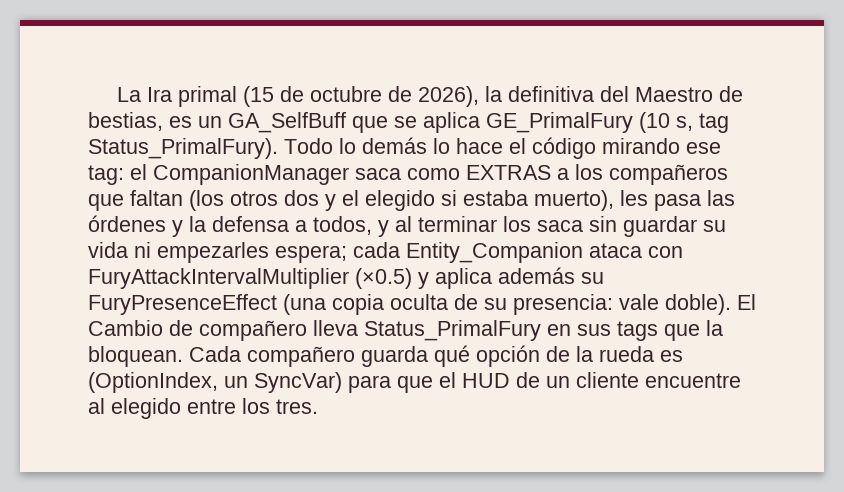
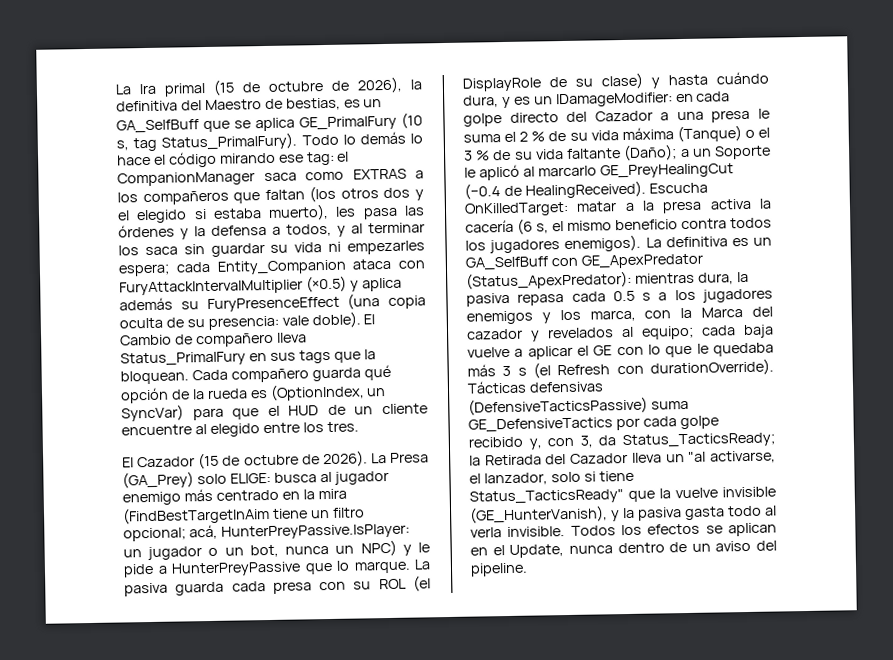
(318, 406) none -> [122,450,429,470] [122,470,389,489] [122,488,347,506] [122,505,365,525] [123,523,410,542] [123,539,430,561] [123,559,431,578] [124,575,431,597] [462,71,769,92] [463,91,731,109] [463,108,770,127] [463,125,770,143] [463,144,771,161] [464,163,734,181] [464,180,708,200] [464,198,772,217] [465,217,772,235] [465,234,772,254] [465,253,703,271] [466,270,749,290] [466,288,773,307] [466,306,773,325] [466,324,774,342] [467,342,774,360] [467,358,774,379] [467,380,604,394] [468,396,689,416] [468,415,719,433] [468,432,775,450] [469,450,776,466] [469,470,634,486] [469,486,776,505] [469,505,777,524] [470,522,777,538] [470,540,777,558] [470,562,528,577] // El Cazador (15 de octubre de 2026). La Presa (GA_Prey) solo ELIGE: busca al jugador enemigo más centrado en la mira (FindBestTargetInAim tiene un filtro opcional; acá, HunterPreyPassive.IsPlayer: un jugador o un bot, nunca un NPC) y le pide a HunterPreyPassive que lo marque. La pasiva guarda cada presa con su ROL (el DisplayRole de su clase) y hasta cuándo dura, y es un IDamageModifier: en cada golpe directo del Cazador a una presa le suma el 2 % de su vida máxima (Tanque) o el 3 % de su vida faltante (Daño); a un Soporte le aplicó al marcarlo GE_PreyHealingCut (−0.4 de HealingReceived). Escucha OnKilledTarget: matar a la presa activa la cacería (6 s, el mismo beneficio contra todos los jugadores enemigos). La definitiva es un GA_SelfBuff con GE_ApexPredator (Status_ApexPredator): mientras dura, la pasiva repasa cada 0.5 s a los jugadores enemigos y los marca, con la Marca del cazador y revelados al equipo; cada baja vuelve a aplicar el GE con lo que le quedaba más 3 s (el Refresh con durationOverride). Tácticas defensivas (DefensiveTacticsPassive) suma GE_DefensiveTactics por cada golpe recibido y, con 3, da Status_TacticsReady; la Retirada del Cazador lleva un "al activarse, el lanzador, solo si tiene Status_TacticsReady" que la vuelve invisible (GE_HunterVanish), y la pasiva gasta todo al verla invisible. Todos los efectos se aplican en el Update, nunca dentro de un aviso del pipeline.

